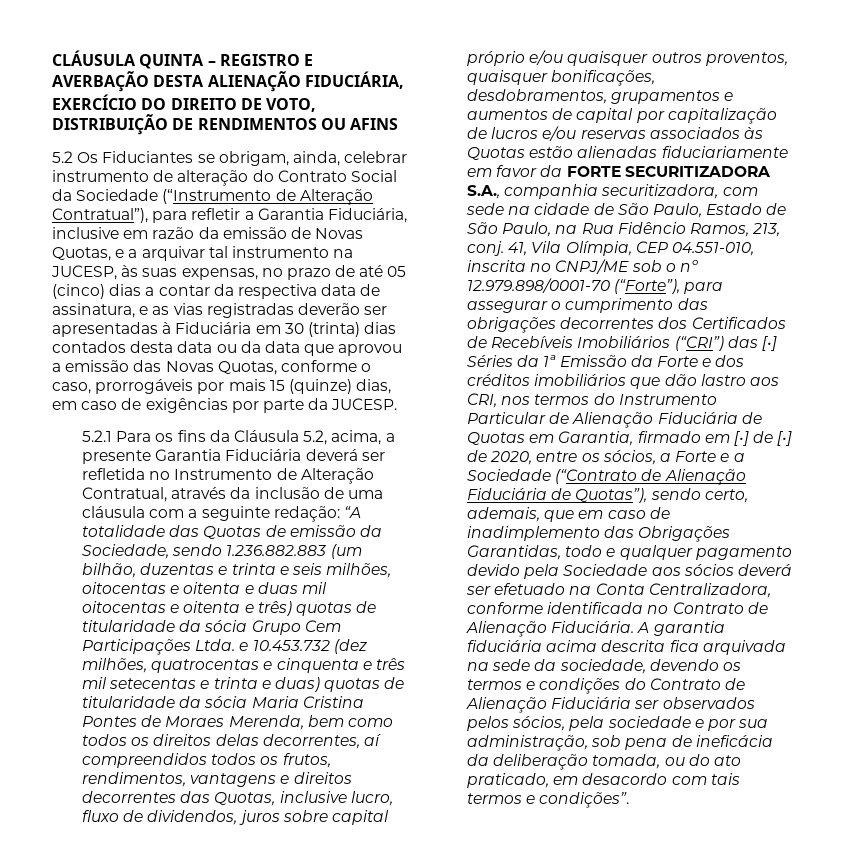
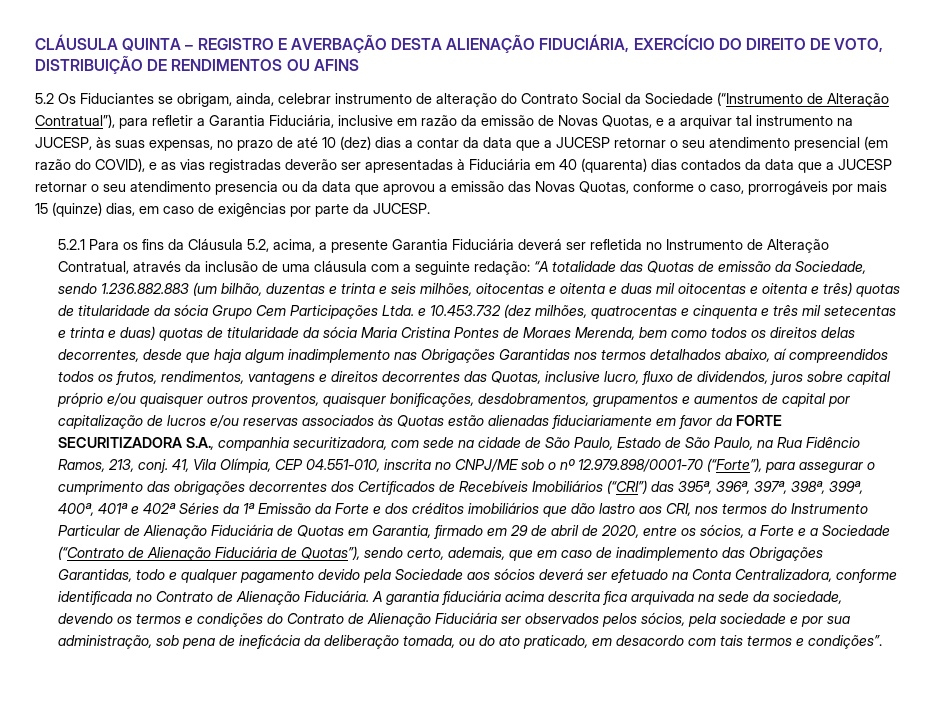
[387,266,407,277] [52,284,105,299] 05 (cinco) -> [322,136,371,150] 10 (dez)
[237,284,381,299] [52,303,135,318] respectiva data de assinatura, -> [483,136,888,151] [35,158,145,172] data que a JUCESP retornar o seu atendimento presencial (em razão do COVID),
[284,322,397,337] [52,341,213,353] 30 (trinta) dias contados desta data -> [559,158,892,173] [35,181,278,195] 40 (quarenta) dias contados da data que a JUCESP retornar o seu atendimento presencia
(360, 741) none -> [143,349,771,363] desde que haja algum inadimplemento nas Obrigações Garantidas nos termos detalhados abaixo,
[761,336,777,351] [•] -> [678,481,864,494] [58,503,177,516] 395ª, 396ª, 397ª, 398ª, 399ª, 400ª, 401ª e 402ª
[733,431,793,446] [•] de [•] -> [510,525,580,536] 29 de abril

